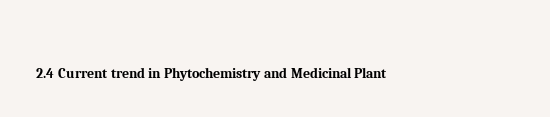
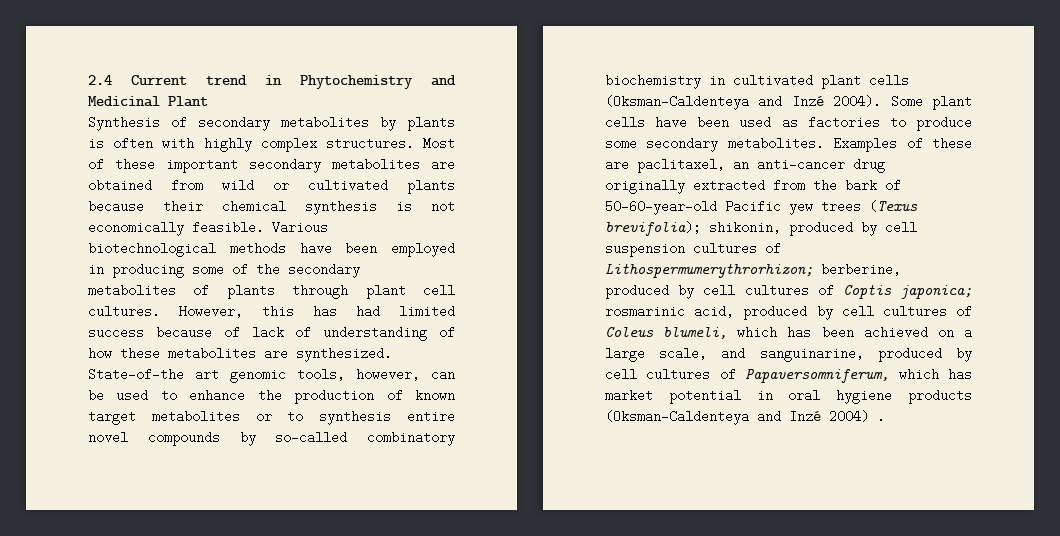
(388, 72) none -> [88,116,455,131] [88,137,455,152] [88,158,455,173] [88,179,455,194] [88,200,455,215] [88,221,328,236] [88,242,455,257] [88,263,360,278] [88,284,455,299] [88,305,455,318] [88,326,455,341] [88,347,392,362] [88,368,455,383] [88,389,455,404] [88,410,456,425] [88,431,455,446] [605,74,909,89] [605,95,972,110] [605,116,972,131] [605,137,972,152] [605,158,885,173] [605,179,901,194] [605,200,918,215] [605,221,917,236] [605,242,781,257] [605,263,901,278] [605,284,972,299] [605,305,972,320] [605,326,972,339] [605,347,972,362] [605,368,972,383] [605,389,972,404] [605,410,885,425] // Synthesis of secondary metabolites by plants is often with highly complex structures. Most of these important secondary metabolites are obtained from wild or cultivated plants because their chemical synthesis is not economically feasible. Various biotechnological methods have been employed in producing some of the secondary metabolites of plants through plant cell cultures. However, this has had limited success because of lack of understanding of how these metabolites are synthesized. State-of-the art genomic tools, however, can be used to enhance the production of known target metabolites or to synthesis entire novel compounds by so-called combinatory biochemistry in cultivated plant cells (Oksman-Caldenteya and Inzé 2004). Some plant cells have been used as factories to produce some secondary metabolites. Examples of these are paclitaxel, an anti-cancer drug originally extracted from the bark of 50-60-year-old Pacific yew trees (Texus brevifolia); shikonin, produced by cell suspension cultures of Lithospermumerythrorhizon; berberine, produced by cell cultures of Coptis japonica; rosmarinic acid, produced by cell cultures of Coleus blumeli, which has been achieved on a large scale, and sanguinarine, produced by cell cultures of Papaversomniferum, which has market potential in oral hygiene products (Oksman-Caldenteya and Inzé 2004) .

